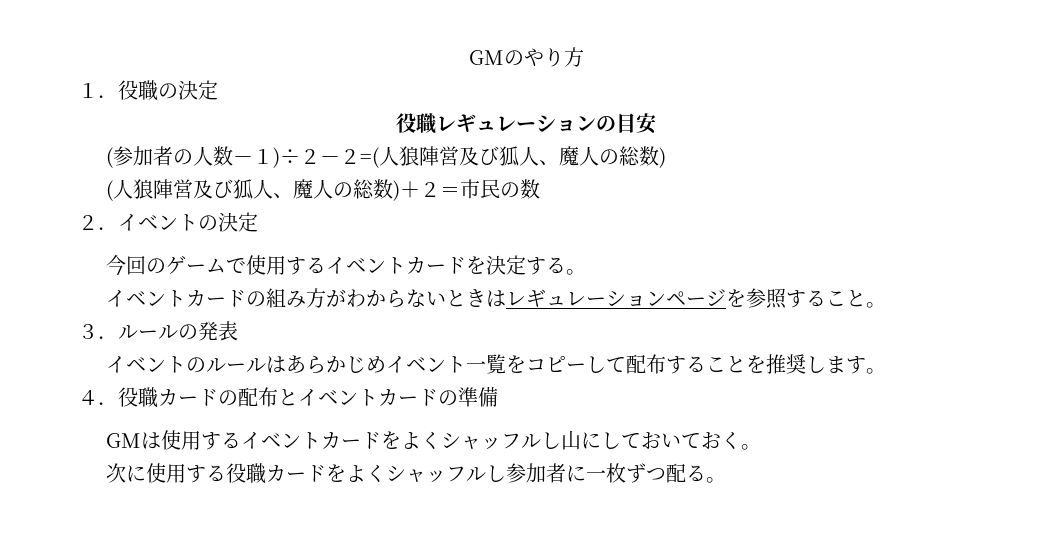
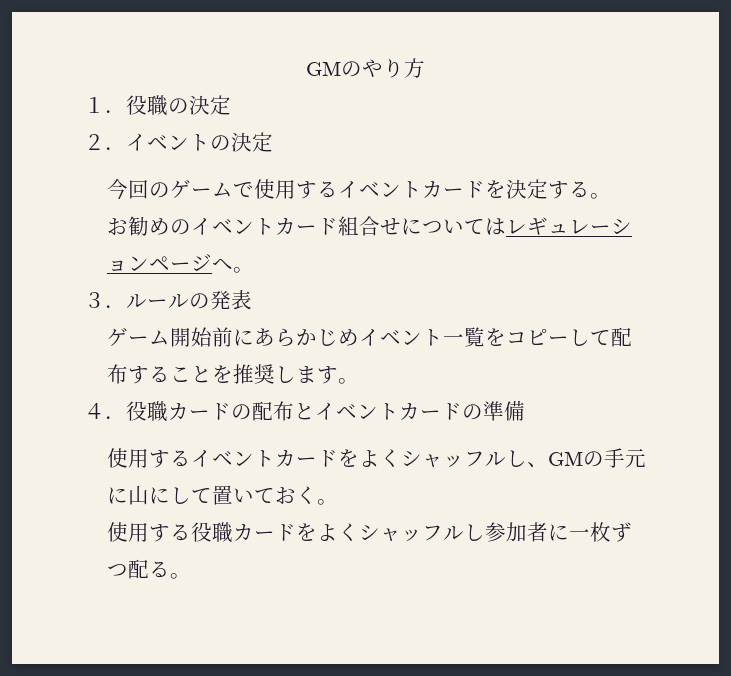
[396,113,656,134] [106,146,667,168] [106,179,541,201] // 役職レギュレーションの目安 // (参加者の人数－１)÷２－２=(人狼陣営及び狐人、魔人の総数) // (人狼陣営及び狐人、魔人の総数)＋２＝市民の数 -> (231, 105) none
[106,288,487,308] イベントカードの組み方がわからないとき -> [106,216,485,236] お勧めのイベントカード組合せについて
[726,288,867,309] を参照すること -> [211,258,233,271] へ
[106,356,287,373] イベントのルールは -> [106,327,254,347] ゲーム開始前に
[106,432,162,449] GMは -> (525, 410) none
(562, 440) none -> [526,448,646,468] [106,487,128,504] 、GMの手元に
[641,432,662,449] お -> [211,485,233,505] 置
[106,463,147,483] 次に -> (338, 502) none

